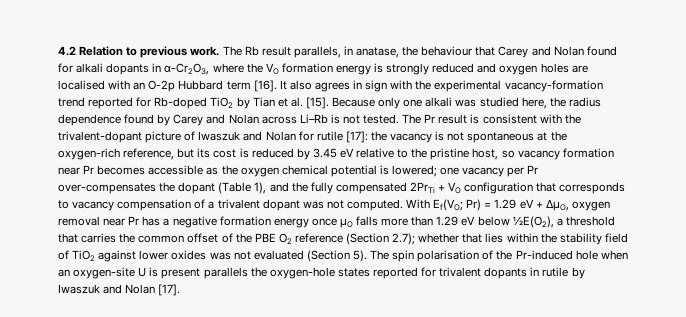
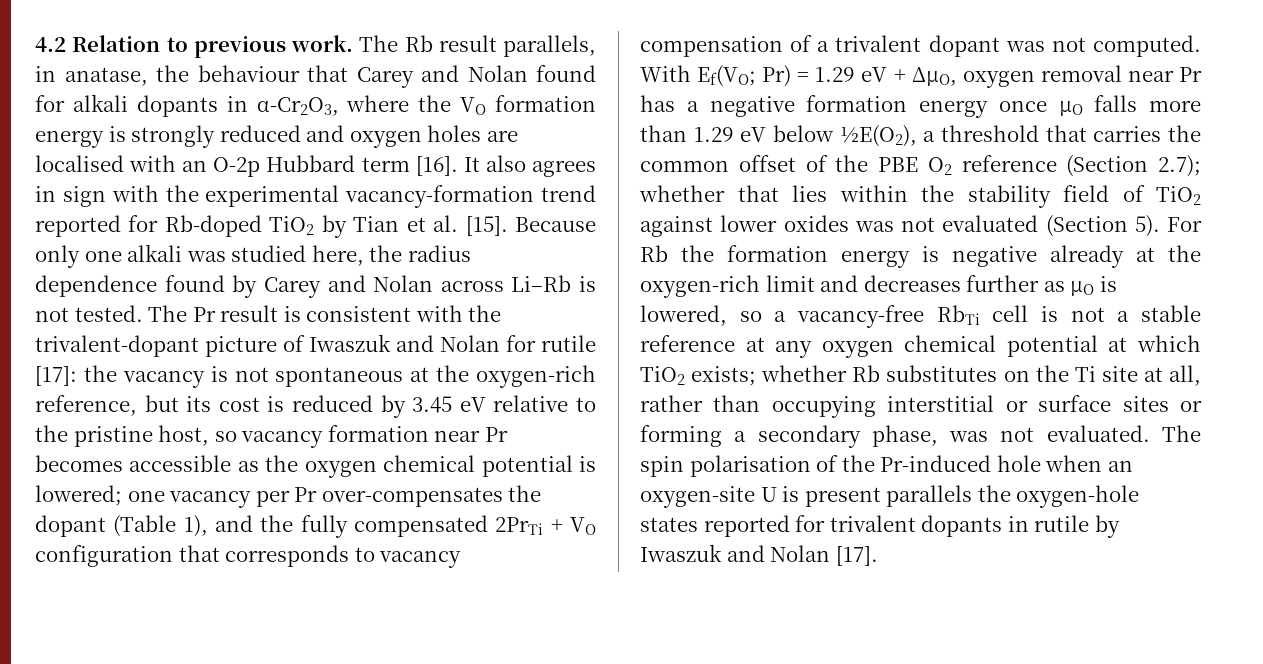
(367, 256) none -> [1167,217,1202,232] [640,245,1201,268] [640,275,1117,298] [640,305,1201,328] [640,335,1201,358] [640,365,1201,386] [640,395,1202,418] [640,425,1150,448] For Rb the formation energy is negative already at the oxygen-rich limit and decreases further as μO is lowered, so a vacancy-free RbTi cell is not a stable reference at any oxygen chemical potential at which TiO2 exists; whether Rb substitutes on the Ti site at all, rather than occupying interstitial or surface sites or forming a secondary phase, was not evaluated.

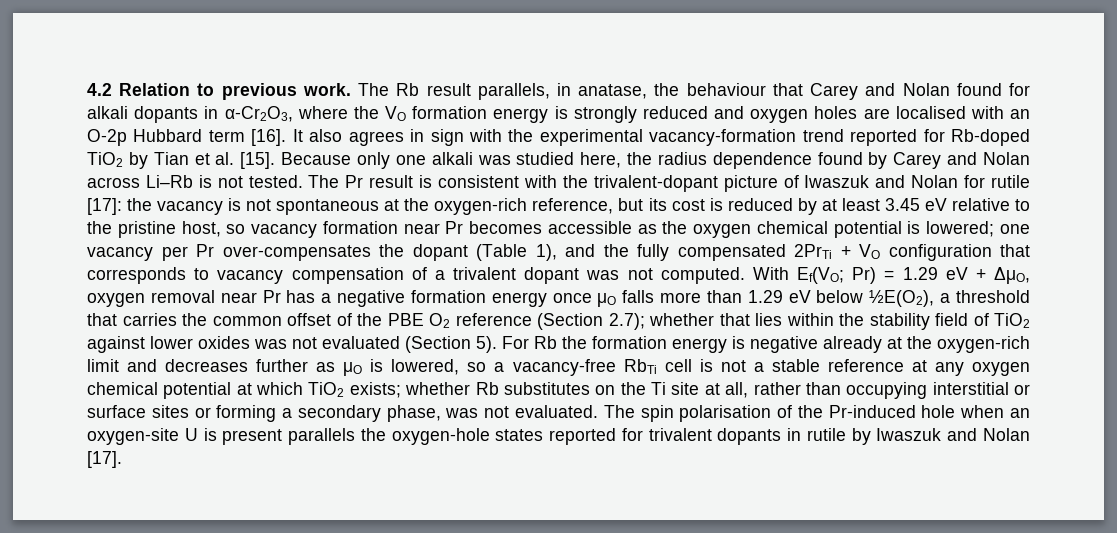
(406, 406) none -> [821,198,880,211] at least

